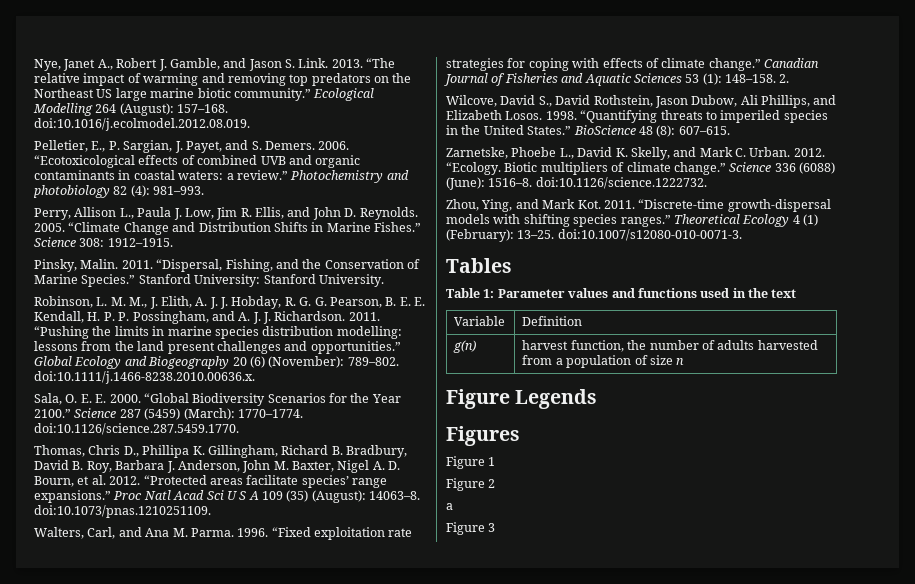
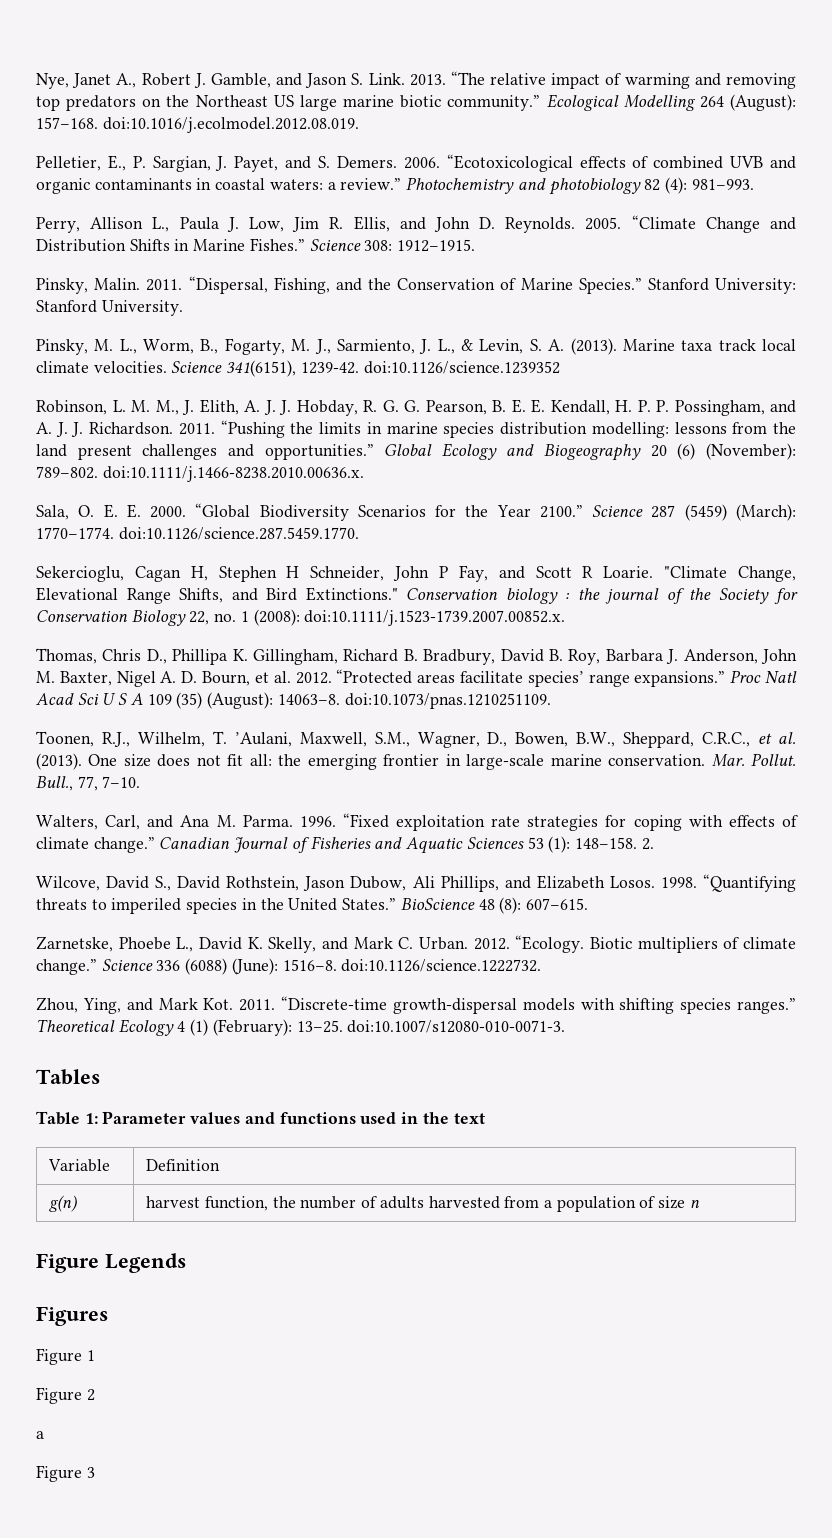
(384, 280) none -> [36,338,796,355] [36,360,560,377] // Pinsky, M. L., Worm, B., Fogarty, M. J., Sarmiento, J. L., & Levin, S. A. (2013). Marine taxa track local climate velocities. Science 341(6151), 1239-42. doi:10.1126/science.1239352
(239, 429) none -> [36,565,796,582] [36,587,798,604] [36,609,566,626] // Sekercioglu, Cagan H, Stephen H Schneider, John P Fay, and Scott R Loarie. "Climate Change, Elevational Range Shifts, and Bird Extinctions." Conservation biology : the journal of the Society for Conservation Biology 22, no. 1 (2008): doi:10.1111/j.1523-1739.2007.00852.x.
(211, 511) none -> [36,731,797,748] [36,753,796,770] [36,776,141,791] // Toonen, R.J., Wilhelm, T. ’Aulani, Maxwell, S.M., Wagner, D., Bowen, B.W., Sheppard, C.R.C., et al. (2013). One size does not fit all: the emerging frontier in large-scale marine conservation. Mar. Pollut. Bull., 77, 7–10.

